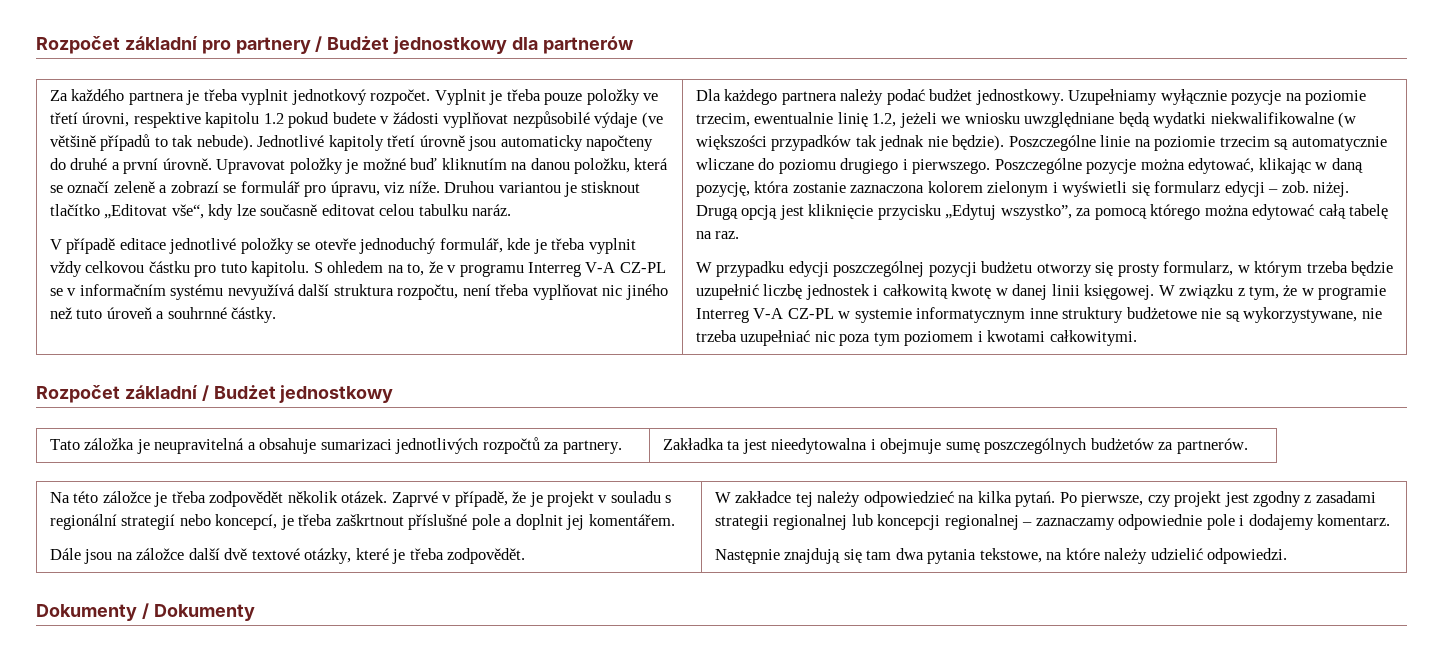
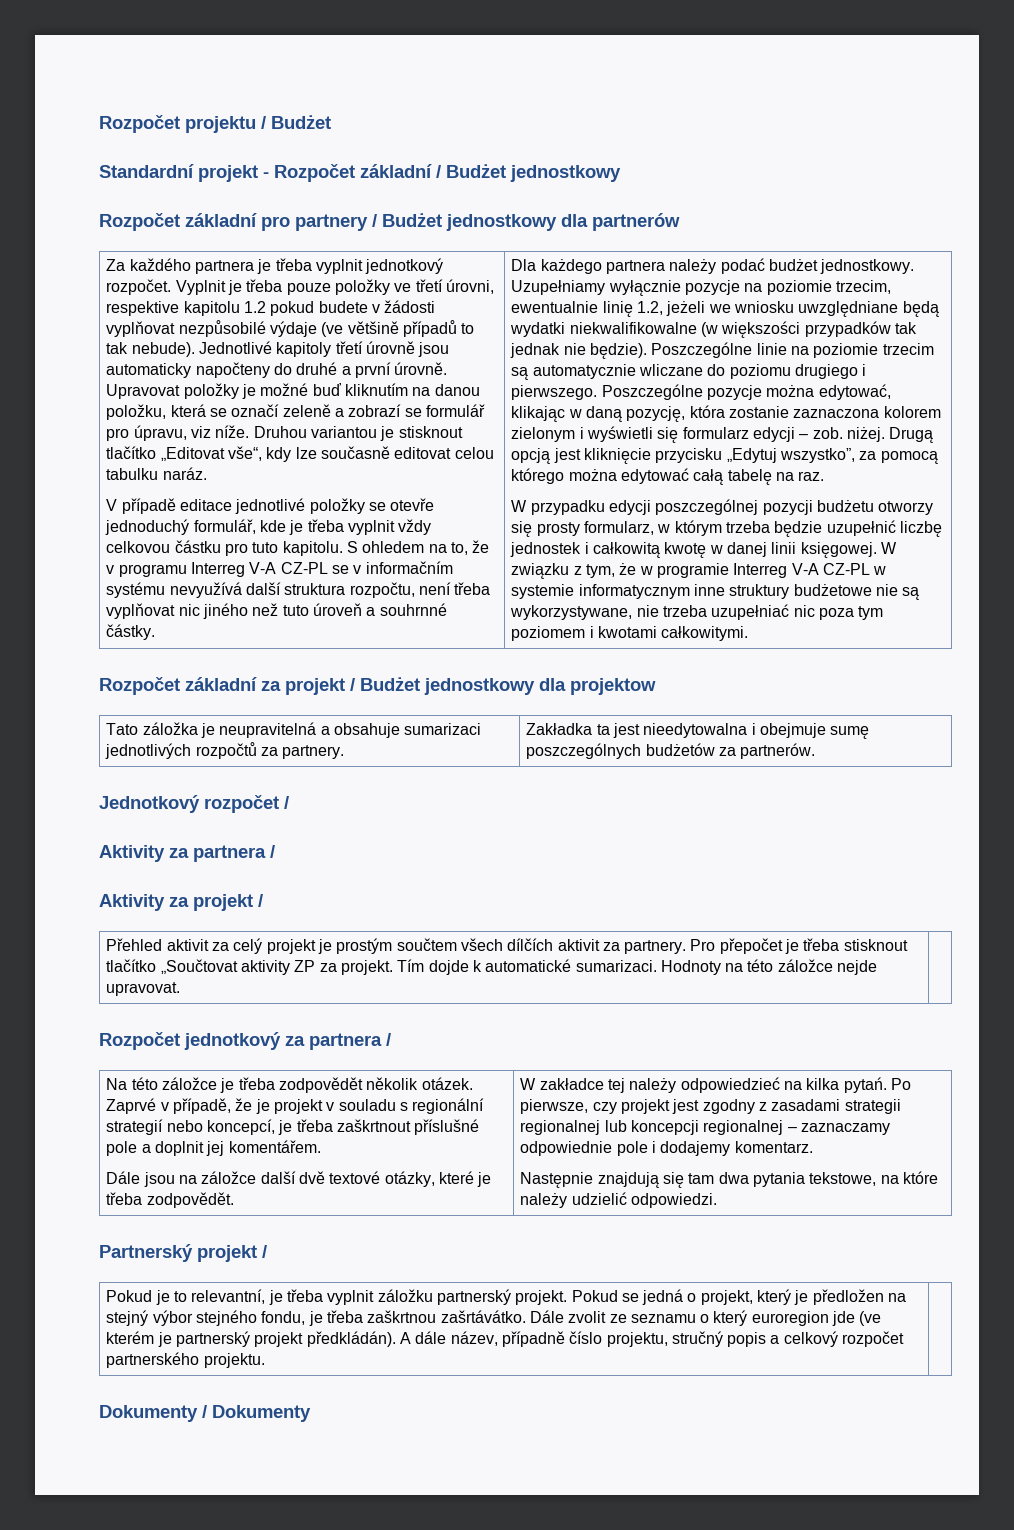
[36,36,120,54] Rozpočet -> [99,115,331,133] [99,164,621,182] [99,213,180,231] Rozpočet projektu / Budżet // Standardní projekt - Rozpočet základní / Budżet jednostkowy // Rozpočet
[201,385,394,403] / Budżet jednostkowy -> [261,677,656,695] za projekt / Budżet jednostkowy dla projektow
(1248, 446) none -> [99,795,289,813] [99,845,275,862] [99,894,263,911] [106,938,908,954] [106,959,878,975] [106,982,181,996] [99,1032,391,1050] // Jednotkový rozpočet / // Aktivity za partnera / // Aktivity za projekt / // Přehled aktivit za celý projekt je prostým součtem všech dílčích aktivit za partnery. Pro přepočet je třeba stisknout tlačítko „Součtovat aktivity ZP za projekt. Tím dojde k automatické sumarizaci. Hodnoty na této záložce nejde upravovat. | // Rozpočet jednotkový za partnera /
(1288, 556) none -> [99,1244,267,1262] [106,1289,907,1305] [106,1310,882,1326] [106,1331,905,1347] [106,1352,265,1368] // Partnerský projekt / // Pokud je to relevantní, je třeba vyplnit záložku partnerský projekt. Pokud se jedná o projekt, který je předložen na stejný výbor stejného fondu, je třeba zaškrtnou zašrtávátko. Dále zvolit ze seznamu o který euroregion jde (ve kterém je partnerský projekt předkládán). A dále název, případně číslo projektu, stručný popis a celkový rozpočet partnerského projektu. |

